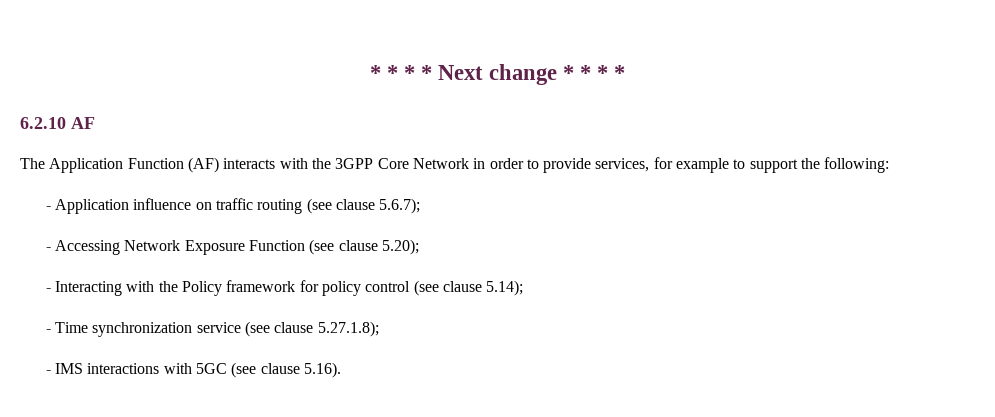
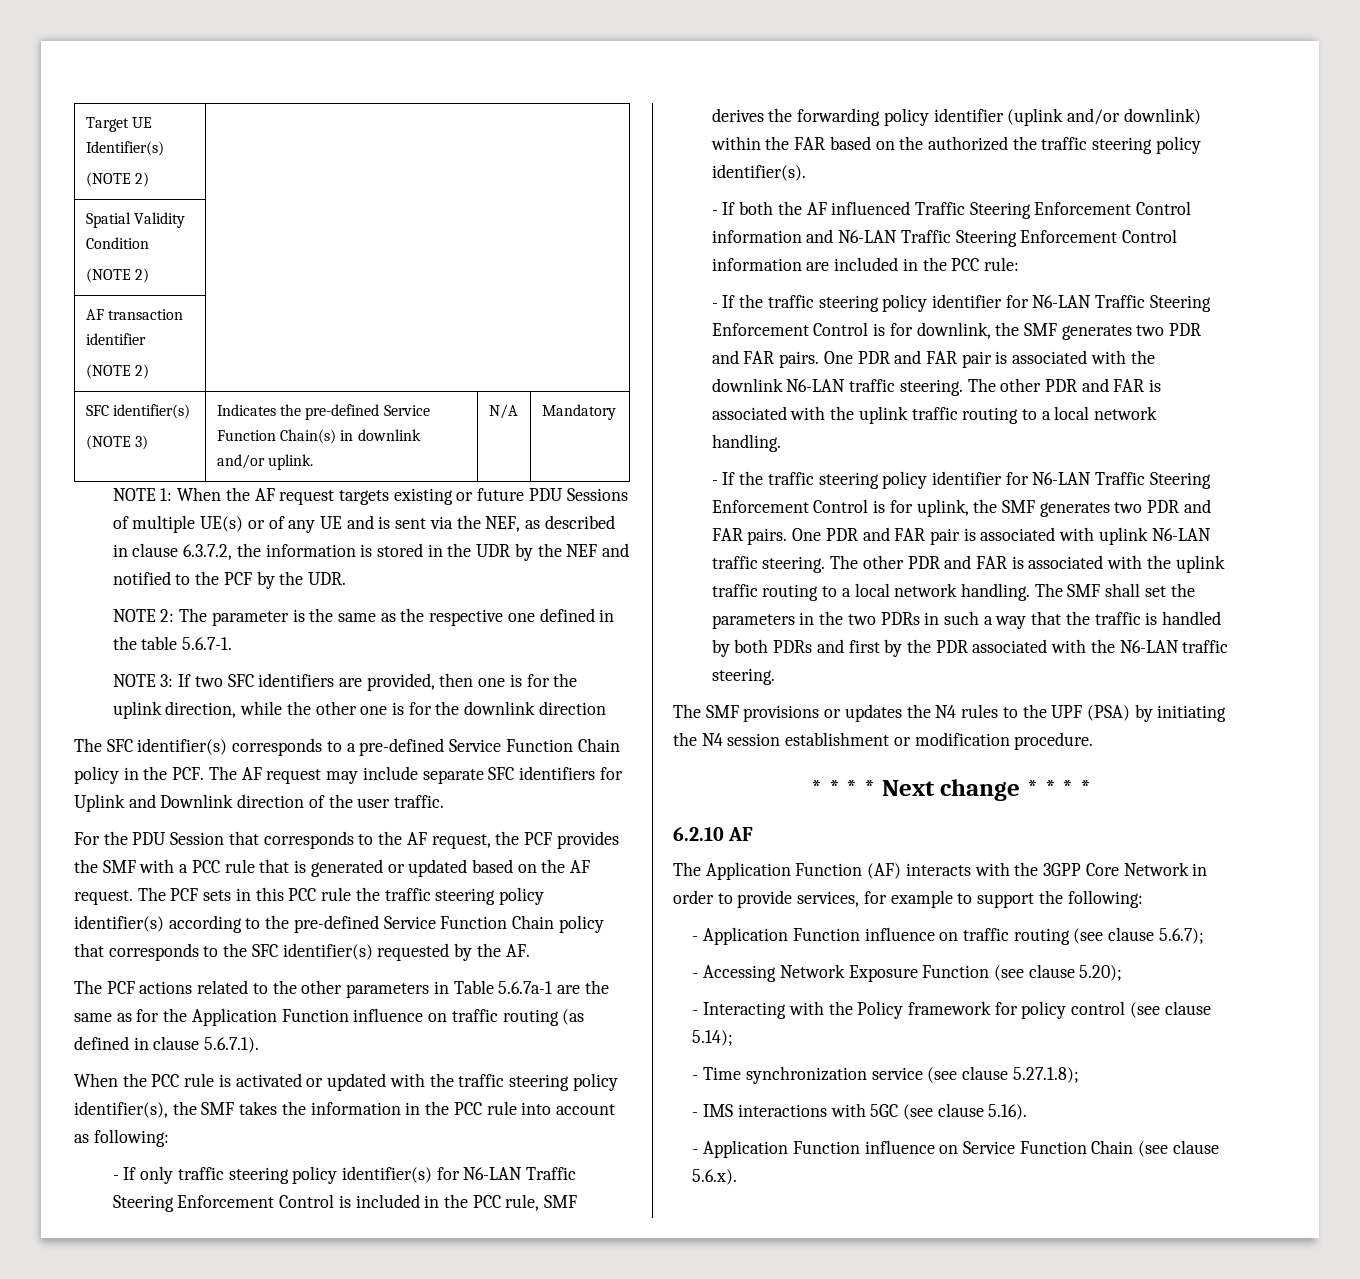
(369, 72) none -> [85,117,152,132] [85,141,164,156] [85,172,149,187] [85,212,185,228] [85,237,149,249] [85,268,149,283] [85,309,183,320] [85,333,146,345] [85,364,149,379] [85,404,190,419] [85,435,148,450] [216,404,430,420] [216,429,421,444] [216,454,313,470] [488,404,518,419] [541,404,616,420] [112,487,628,505] [112,515,615,533] [112,543,630,561] [112,571,346,589] [112,608,615,626] [112,636,233,650] [112,673,578,691] [112,701,606,719] [74,738,620,756] [74,766,623,784] [74,794,445,812] [74,831,619,849] [74,859,591,877] [74,887,544,905] [74,915,604,933] [74,943,530,961] [74,980,609,998] [74,1008,585,1026] [74,1036,260,1053] [74,1073,618,1091] [74,1101,615,1118] [74,1129,169,1147] [112,1166,577,1184] [112,1194,578,1212] [711,108,1201,126] [710,136,1201,154] [711,164,806,181] [711,201,1192,219] [711,229,1177,247] [711,257,1019,271] [711,294,1211,312] [711,322,1202,340] [711,350,1155,368] [711,378,1162,396] [711,406,1158,424] [711,434,781,452] [711,471,1211,489] [711,499,1211,517] [711,527,1211,545] [711,555,1225,573] [711,583,1195,601] [711,611,1222,629] [711,639,1229,657] [711,668,775,685] [673,704,1227,722] [673,732,1094,750] Target UE Identifier(s) // (NOTE 2) | // Spatial Validity Condition // (NOTE 2) | // AF transaction identifier // (NOTE 2) | // SFC identifier(s) // (NOTE 3) | Indicates the pre-defined Service Function Chain(s) in downlink and/or uplink. | N/A | Mandatory // NOTE 1: When the AF request targets existing or future PDU Sessions of multiple UE(s) or of any UE and is sent via the NEF, as described in clause 6.3.7.2, the information is stored in the UDR by the NEF and notified to the PCF by the UDR. // NOTE 2: The parameter is the same as the respective one defined in the table 5.6.7-1. // NOTE 3: If two SFC identifiers are provided, then one is for the uplink direction, while the other one is for the downlink direction // The SFC identifier(s) corresponds to a pre-defined Service Function Chain policy in the PCF. The AF request may include separate SFC identifiers for Uplink and Downlink direction of the user traffic. // For the PDU Session that corresponds to the AF request, the PCF provides the SMF with a PCC rule that is generated or updated based on the AF request. The PCF sets in this PCC rule the traffic steering policy identifier(s) according to the pre-defined Service Function Chain policy that corresponds to the SFC identifier(s) requested by the AF. // The PCF actions related to the other parameters in Table 5.6.7a-1 are the same as for the Application Function influence on traffic routing (as defined in clause 5.6.7.1). // When the PCC rule is activated or updated with the traffic steering policy identifier(s), the SMF takes the information in the PCC rule into account as following: // - If only traffic steering policy identifier(s) for N6-LAN Traffic Steering Enforcement Control is included in the PCC rule, SMF derives the forwarding policy identifier (uplink and/or downlink) within the FAR based on the authorized the traffic steering policy identifier(s). // - If both the AF influenced Traffic Steering Enforcement Control information and N6-LAN Traffic Steering Enforcement Control information are included in the PCC rule: // - If the traffic steering policy identifier for N6-LAN Traffic Steering Enforcement Control is for downlink, the SMF generates two PDR and FAR pairs. One PDR and FAR pair is associated with the downlink N6-LAN traffic steering. The other PDR and FAR is associated with the uplink traffic routing to a local network handling. // - If the traffic steering policy identifier for N6-LAN Traffic Steering Enforcement Control is for uplink, the SMF generates two PDR and FAR pairs. One PDR and FAR pair is associated with uplink N6-LAN traffic steering. The other PDR and FAR is associated with the uplink traffic routing to a local network handling. The SMF shall set the parameters in the two PDRs in such a way that the traffic is handled by both PDRs and first by the PDR associated with the N6-LAN traffic steering. // The SMF provisions or updates the N4 rules to the UPF (PSA) by initiating the N4 session establishment or modification procedure. //
(130, 206) none -> [792,928,860,941] Function
(342, 370) none -> [692,1140,1219,1158] [692,1169,738,1185] // - Application Function influence on Service Function Chain (see clause 5.6.x).

